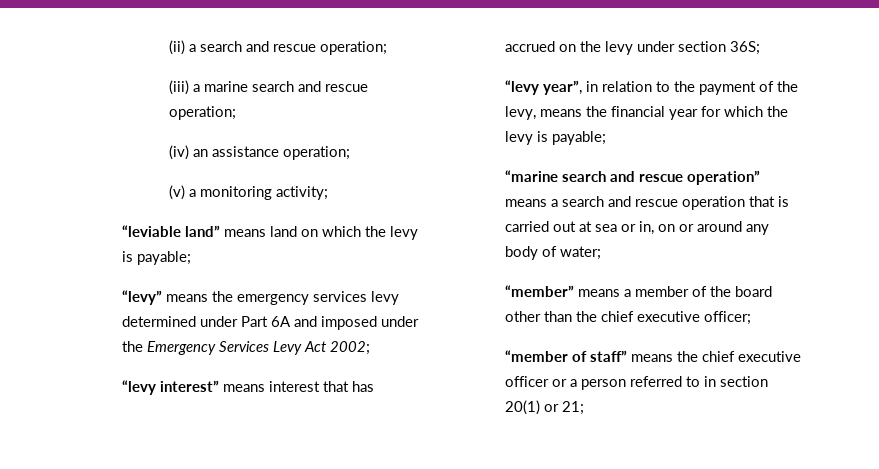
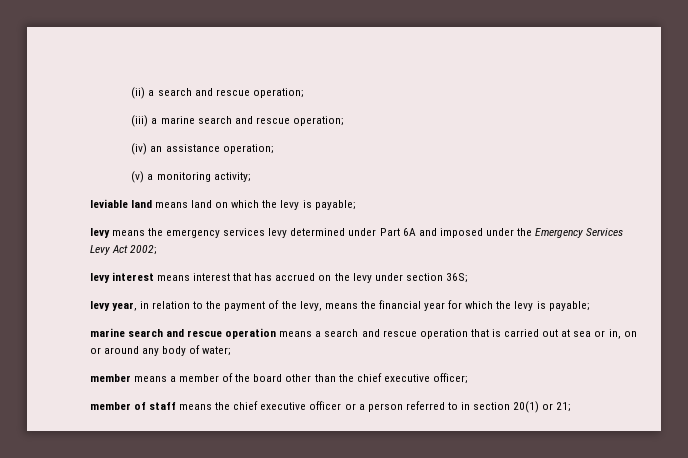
[122,225,221,237] “leviable land” -> [89,199,152,208] leviable land
[122,290,163,305] “levy” -> [89,228,110,238] levy
[122,380,220,395] “levy interest” -> [89,272,154,283] levy interest
[505,80,583,95] “levy year”, -> [89,301,137,311] levy year,
[505,170,761,185] “marine search and rescue operation” -> [89,328,277,339] marine search and rescue operation
[505,285,575,297] “member” -> [89,374,131,382] member
[505,350,628,362] “member of staff” -> [89,402,176,410] member of staff

